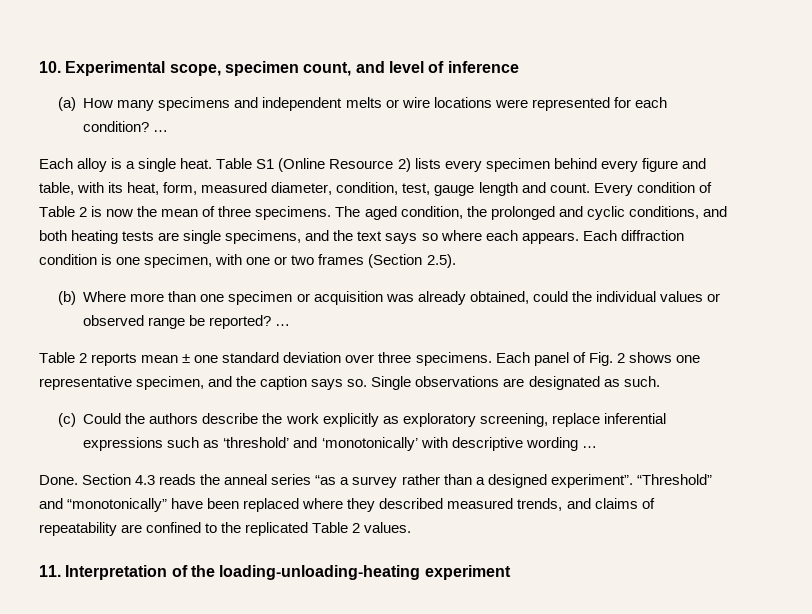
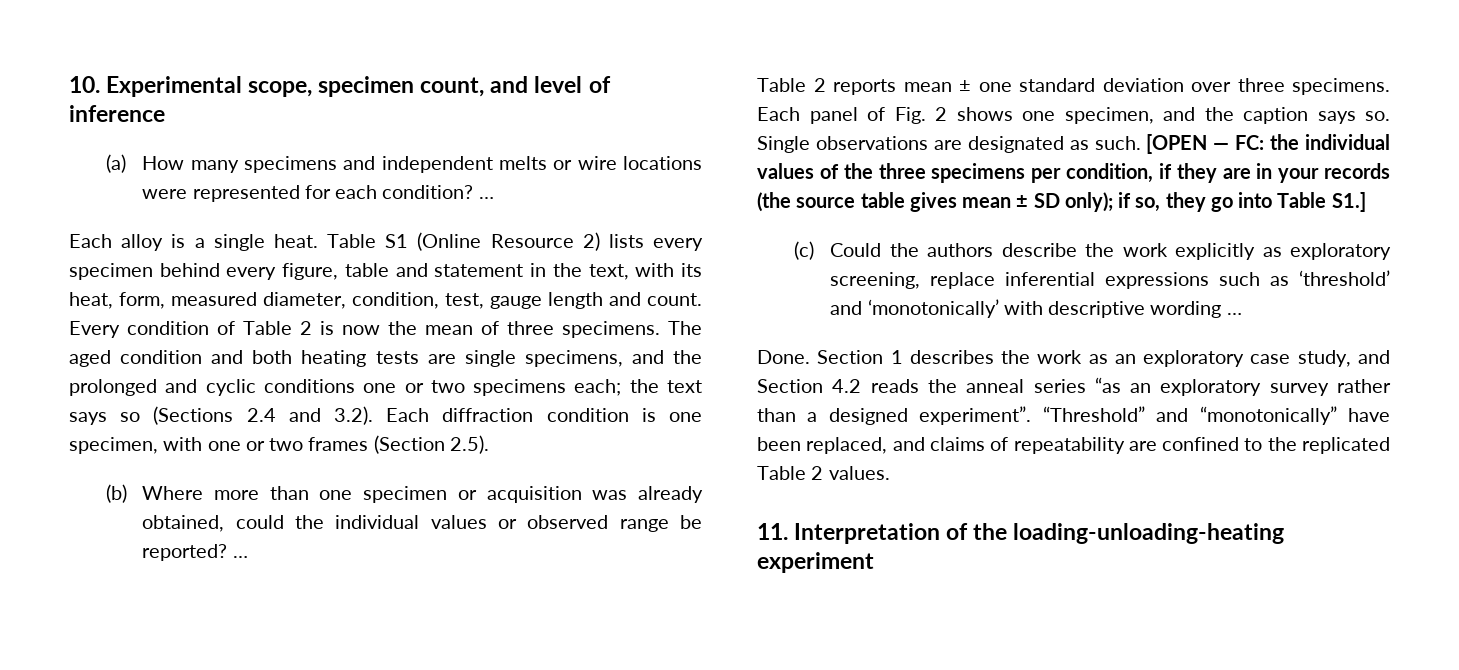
[641,158,706,172] [39,182,74,195] figure and table, -> [282,263,629,280] figure, table and statement in the text,
[400,206,699,220] condition, the prolonged and cyclic conditions, -> [120,350,203,364] condition
[357,230,579,244] text says so where each appears. -> [69,379,702,396] [69,406,373,425] prolonged and cyclic conditions one or two specimens each; the text says so (Sections 2.4 and 3.2).
[39,376,132,390] representative -> (1055, 116) none
(660, 381) none -> [1146,134,1390,154] [757,163,1390,183] [757,192,1366,212] [OPEN — FC: the individual values of the three specimens per condition, if they are in your records (the source table gives mean ± SD only); if so, they go into Table S1.]
[135,475,156,485] 4.3 -> [890,350,1390,367] [757,379,862,393] 1 describes the work as an exploratory case study, and Section 4.2
[340,477,350,485] a -> [1130,379,1262,396] an exploratory
[243,498,563,512] replaced where they described measured trends, -> [806,437,888,454] replaced,

